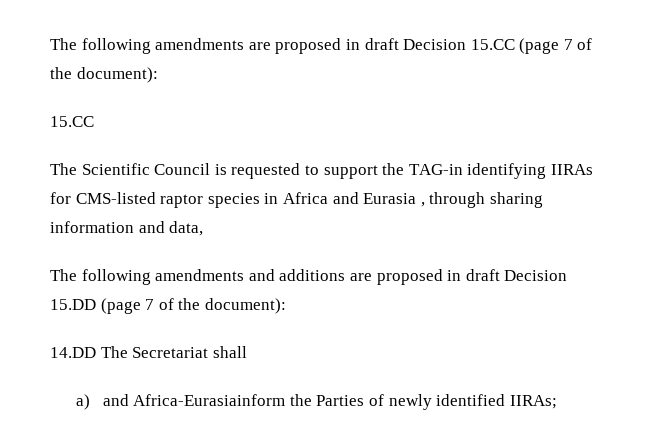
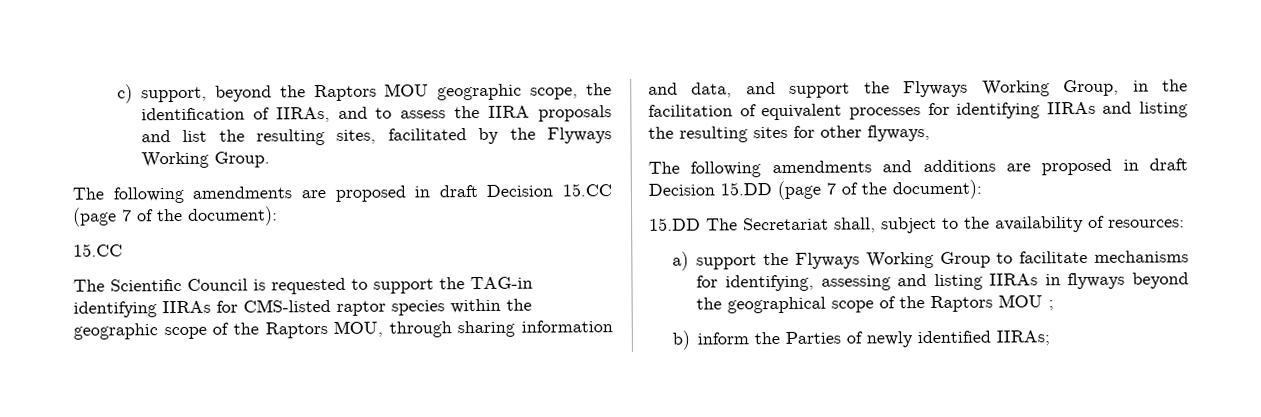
(50, 44) none -> [117,83,613,104] [140,105,612,123] [140,127,612,146] [140,151,270,169] c) support, beyond the Raptors MOU geographic scope, the identification of IIRAs, and to assess the IIRA proposals and list the resulting sites, facilitated by the Flyways Working Group. //
[264,192,425,207] in Africa and Eurasia , -> [450,298,532,314] [73,320,384,340] within the geographic scope of the Raptors MOU,
(204, 228) none -> [745,79,1188,98] [648,101,1188,121] [648,125,930,143] and support the Flyways Working Group, in the facilitation of equivalent processes for identifying IIRAs and listing the resulting sites for other flyways,
[50,347,96,358] 14.DD -> [649,217,701,231] 15.DD
[212,346,247,358] [76,394,286,410] shall // a) and Africa-Eurasiainform -> [834,215,1185,234] [671,250,1189,271] [696,272,1189,292] [696,294,1055,314] [671,330,750,350] shall, subject to the availability of resources: // a) support the Flyways Working Group to facilitate mechanisms for identifying, assessing and listing IIRAs in flyways beyond the geographical scope of the Raptors MOU ; // b) inform

